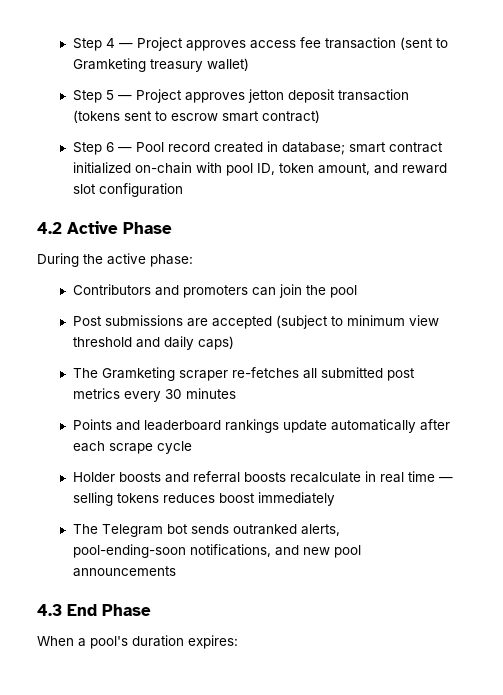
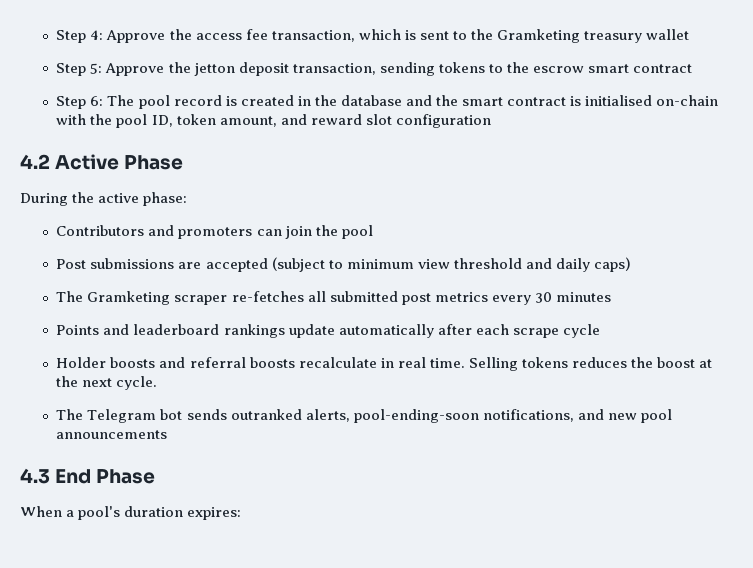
[72,37,448,51] Step 4 — Project approves access fee transaction (sent to -> [56,29,493,43] Step 4: Approve the access fee transaction, which is sent to the
[206,58,249,71] [72,89,409,103] [72,110,167,123] wallet) // Step 5 — Project approves jetton deposit transaction (tokens sent to -> [646,29,690,40] [56,62,529,76] wallet // Step 5: Approve the jetton deposit transaction, sending tokens to the
[261,110,320,123] [72,141,443,155] [72,162,131,174] contract) // Step 6 — Pool record created in database; smart contract initialized -> [633,64,693,73] [56,95,653,109] contract // Step 6: The pool record is created in the database and the smart contract is initialised
(222, 167) none -> [90,114,113,125] the
[407,471,453,482] [72,492,335,506] time — selling tokens reduces boost immediately -> [429,357,713,371] [56,376,158,390] time. Selling tokens reduces the boost at the next cycle.

